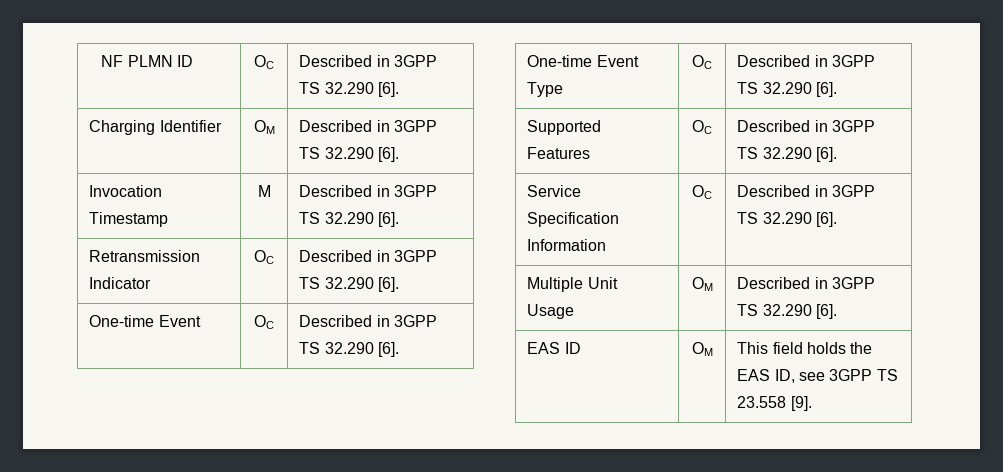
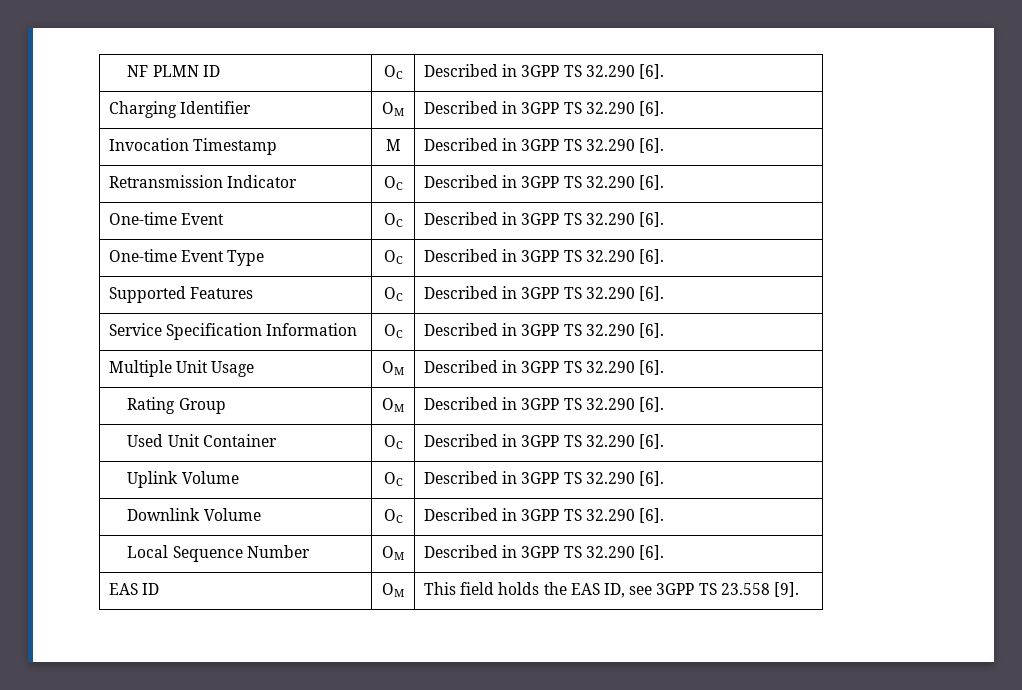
(837, 311) none -> [127,397,226,414] [382,398,404,412] [424,397,665,412] [127,434,277,447] [383,435,403,449] [424,434,665,449] [127,471,239,488] [383,472,403,486] [424,471,665,486] [127,508,261,521] [383,509,403,523] [424,508,665,523] [127,545,310,562] [382,546,404,560] [424,545,665,560] // Rating Group | OM | Described in 3GPP TS 32.290 [6]. // Used Unit Container | OC | Described in 3GPP TS 32.290 [6]. // Uplink Volume | OC | Described in 3GPP TS 32.290 [6]. // Downlink Volume | OC | Described in 3GPP TS 32.290 [6]. // Local Sequence Number | OM | Described in 3GPP TS 32.290 [6].

